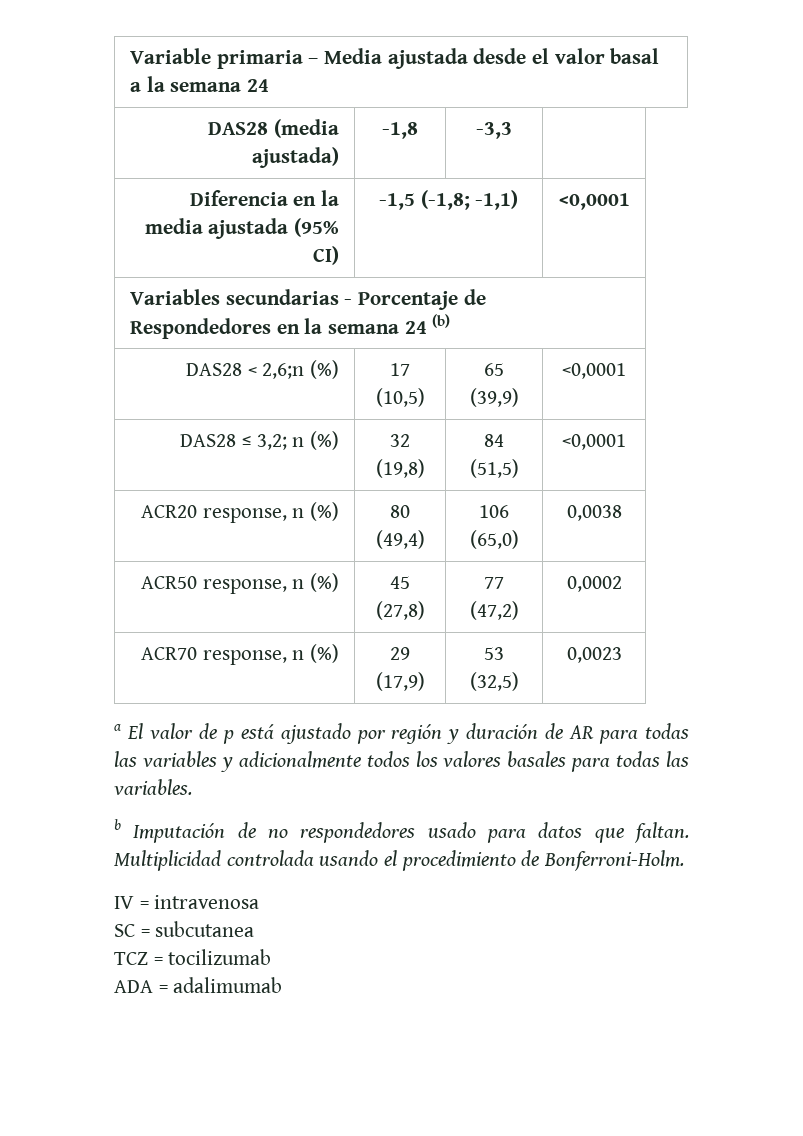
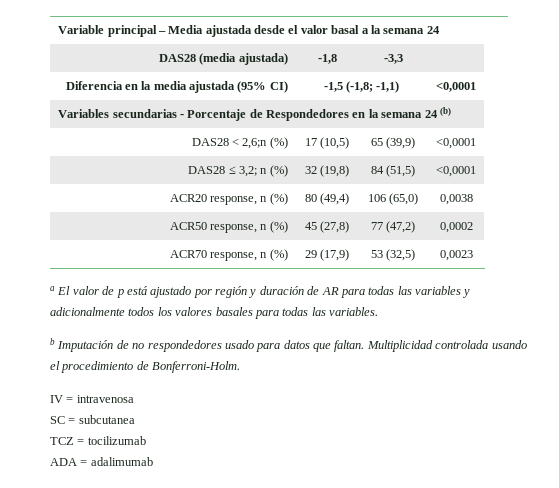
[216,50,303,69] primaria -> [107,25,157,37] principal

